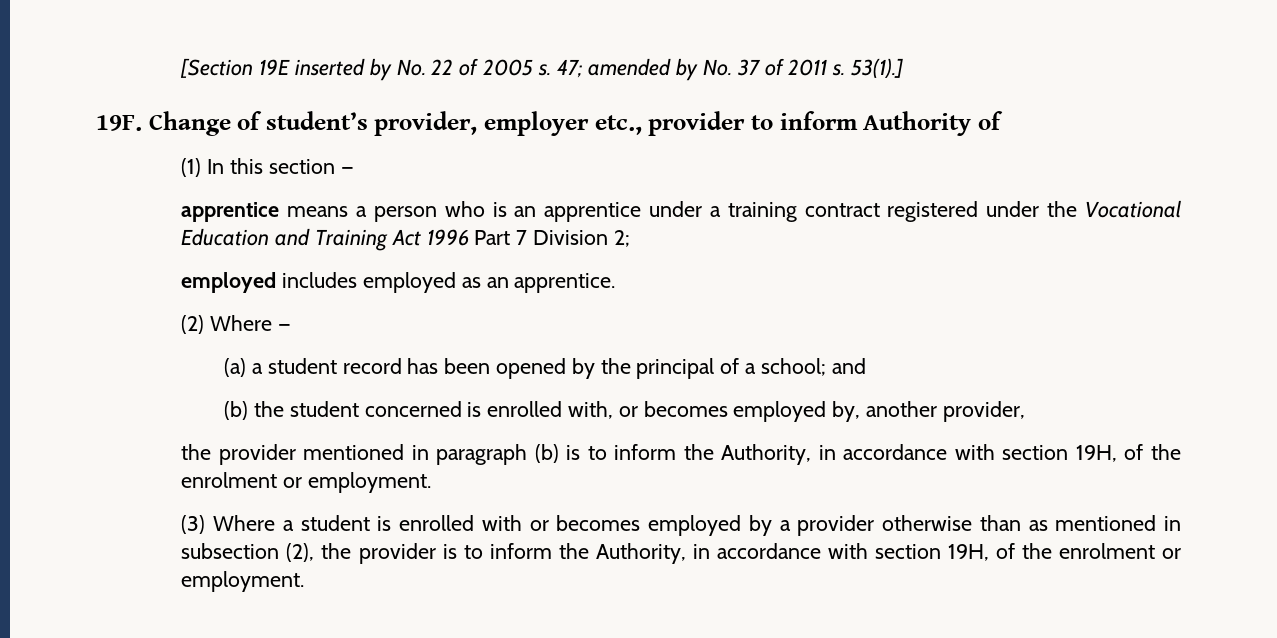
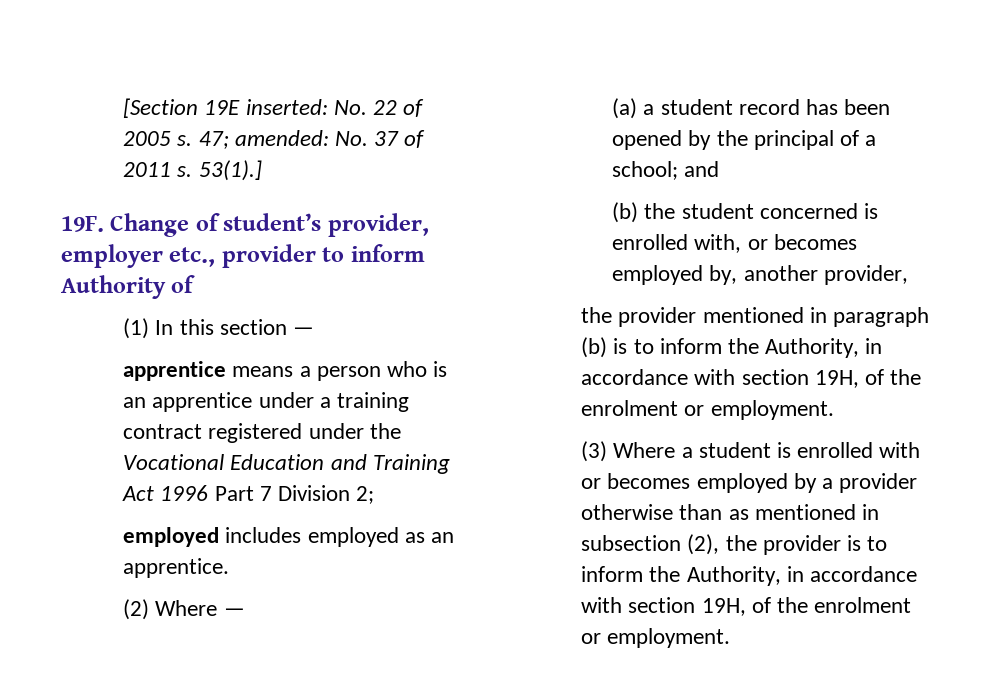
[295,58,392,81] inserted by -> [245,99,328,115] inserted:
[588,58,699,81] amended by -> [234,130,329,146] amended:

